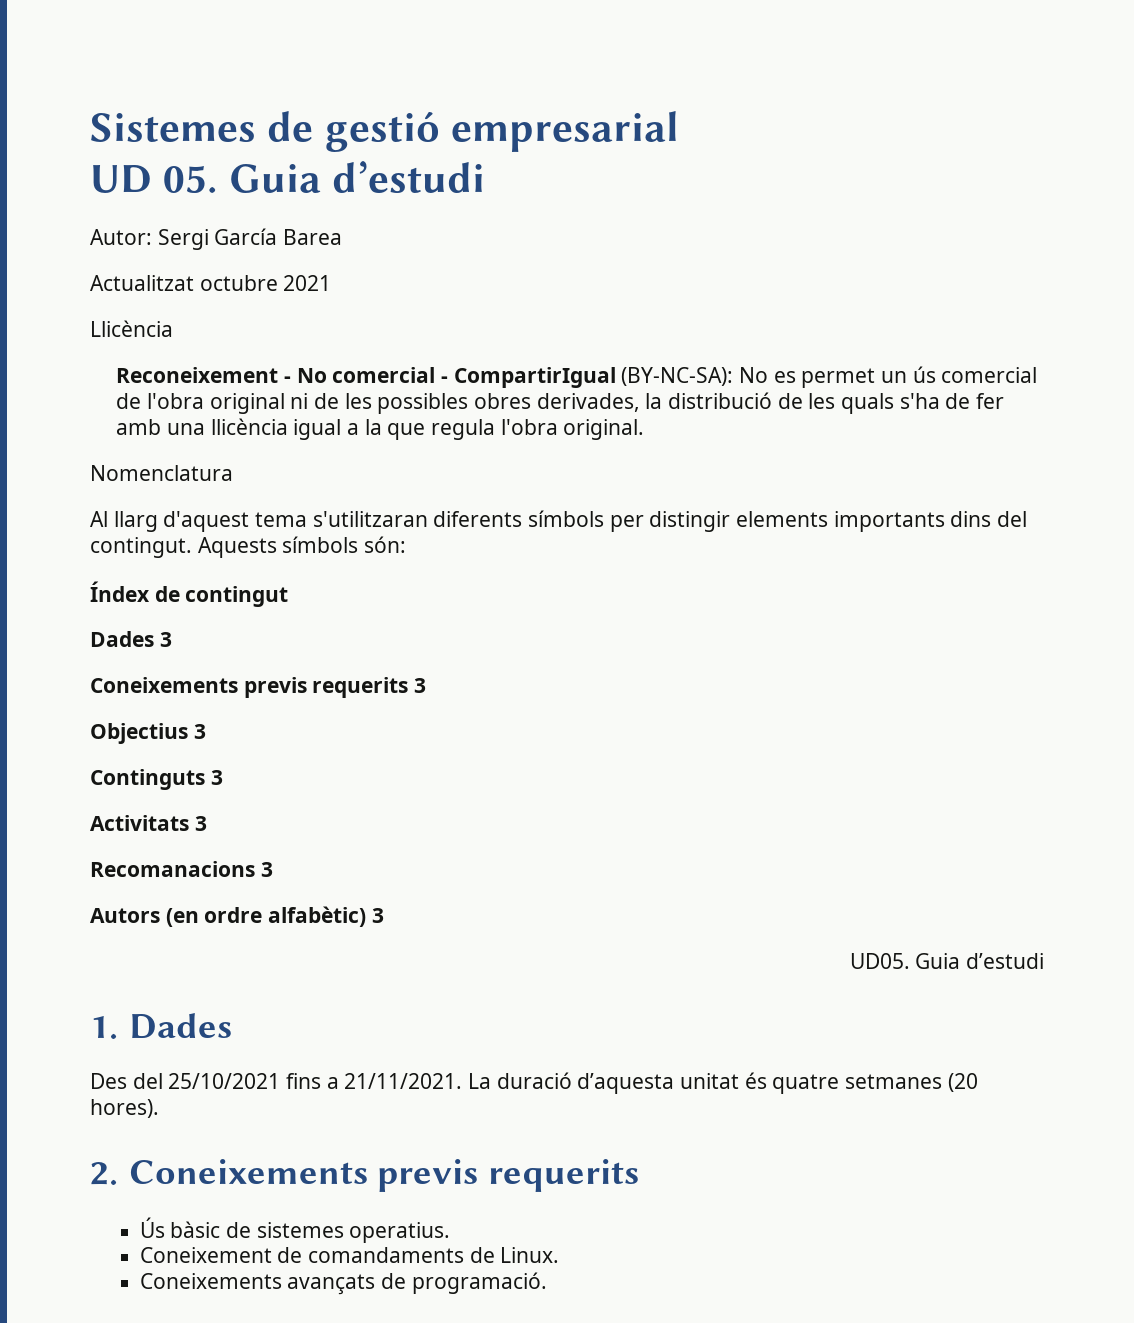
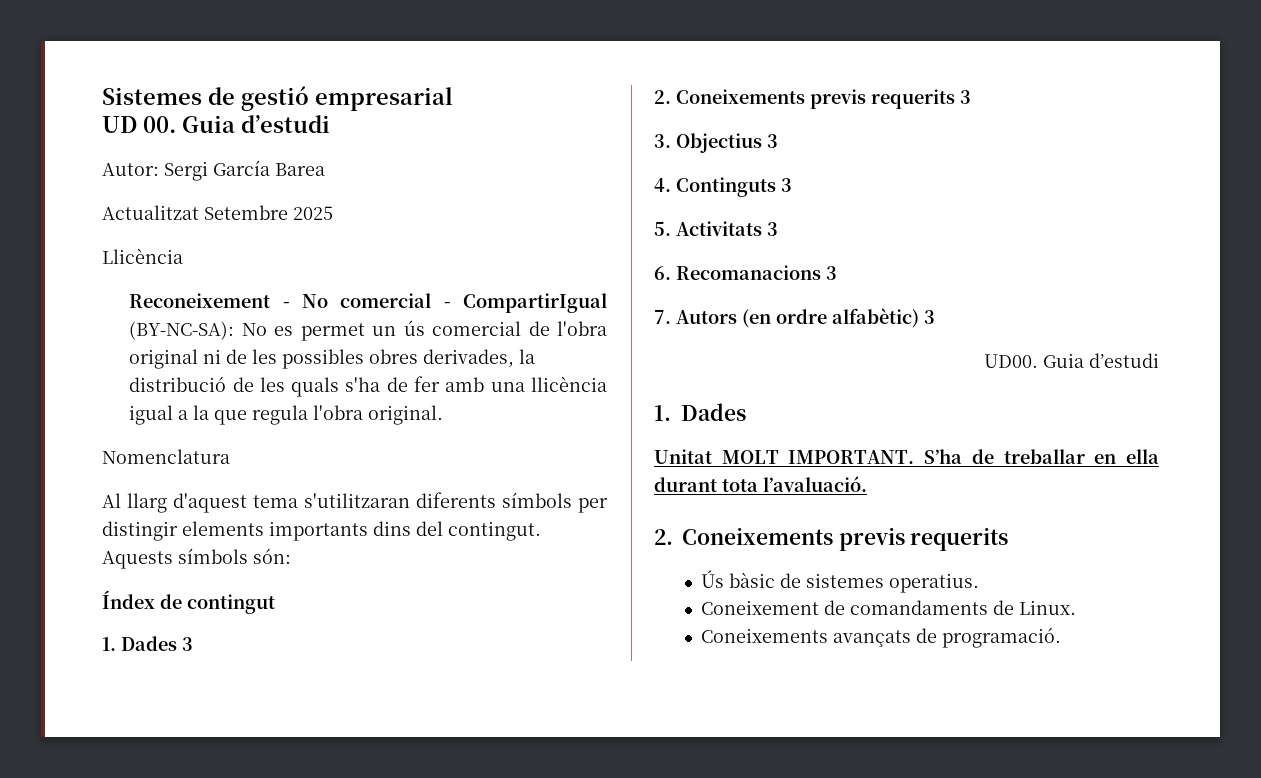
[163,166,218,193] 05. -> [143,116,176,133] 00.
[199,275,332,291] octubre 2021 -> [204,205,333,220] Setembre 2025
(289, 596) none -> [102,637,116,651] 1.
(172, 639) none -> [654,90,671,104] 2.
(427, 685) none -> [654,134,671,148] 3.
(206, 731) none -> [654,178,671,192] 4.
(223, 777) none -> [654,222,671,236] 5.
(207, 823) none -> [654,266,671,280] 6.
(273, 869) none -> [654,310,671,324] 7.
[849,953,910,969] UD05. -> [984,354,1038,368] UD00.
[90,1072,978,1094] [90,1099,159,1118] Des del 25/10/2021 fins a 21/11/2021. La duració d’aquesta unitat és quatre setmanes (20 hores). -> [654,449,1159,464] [654,476,867,492] Unitat MOLT IMPORTANT. S’ha de treballar en ella durant tota l’avaluació.

